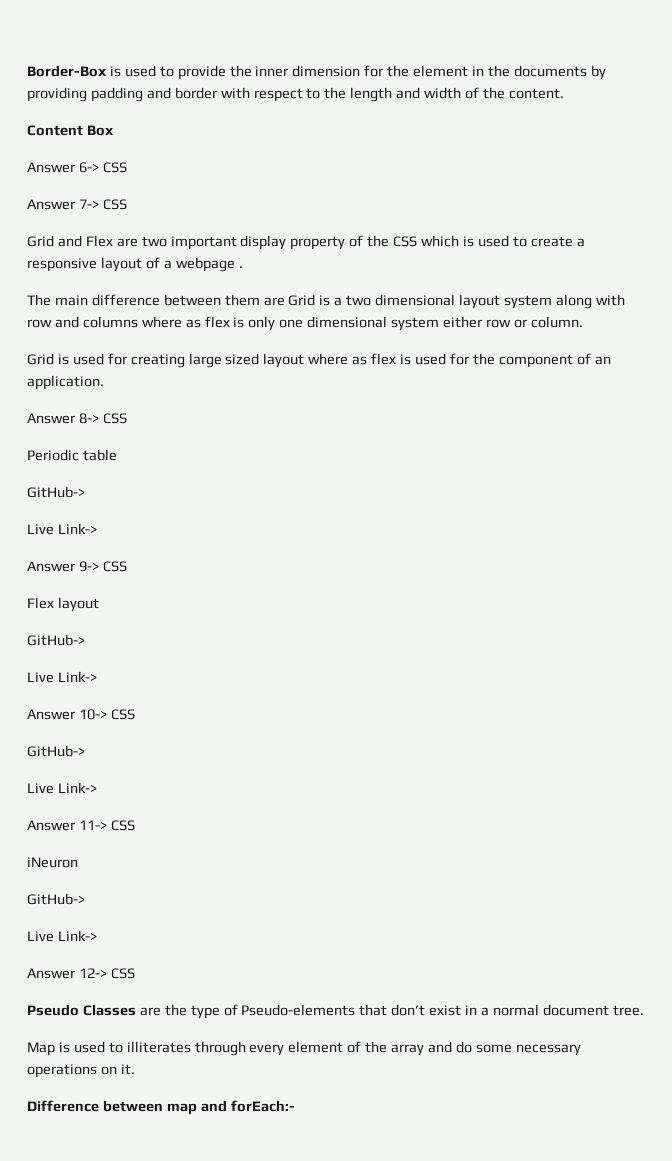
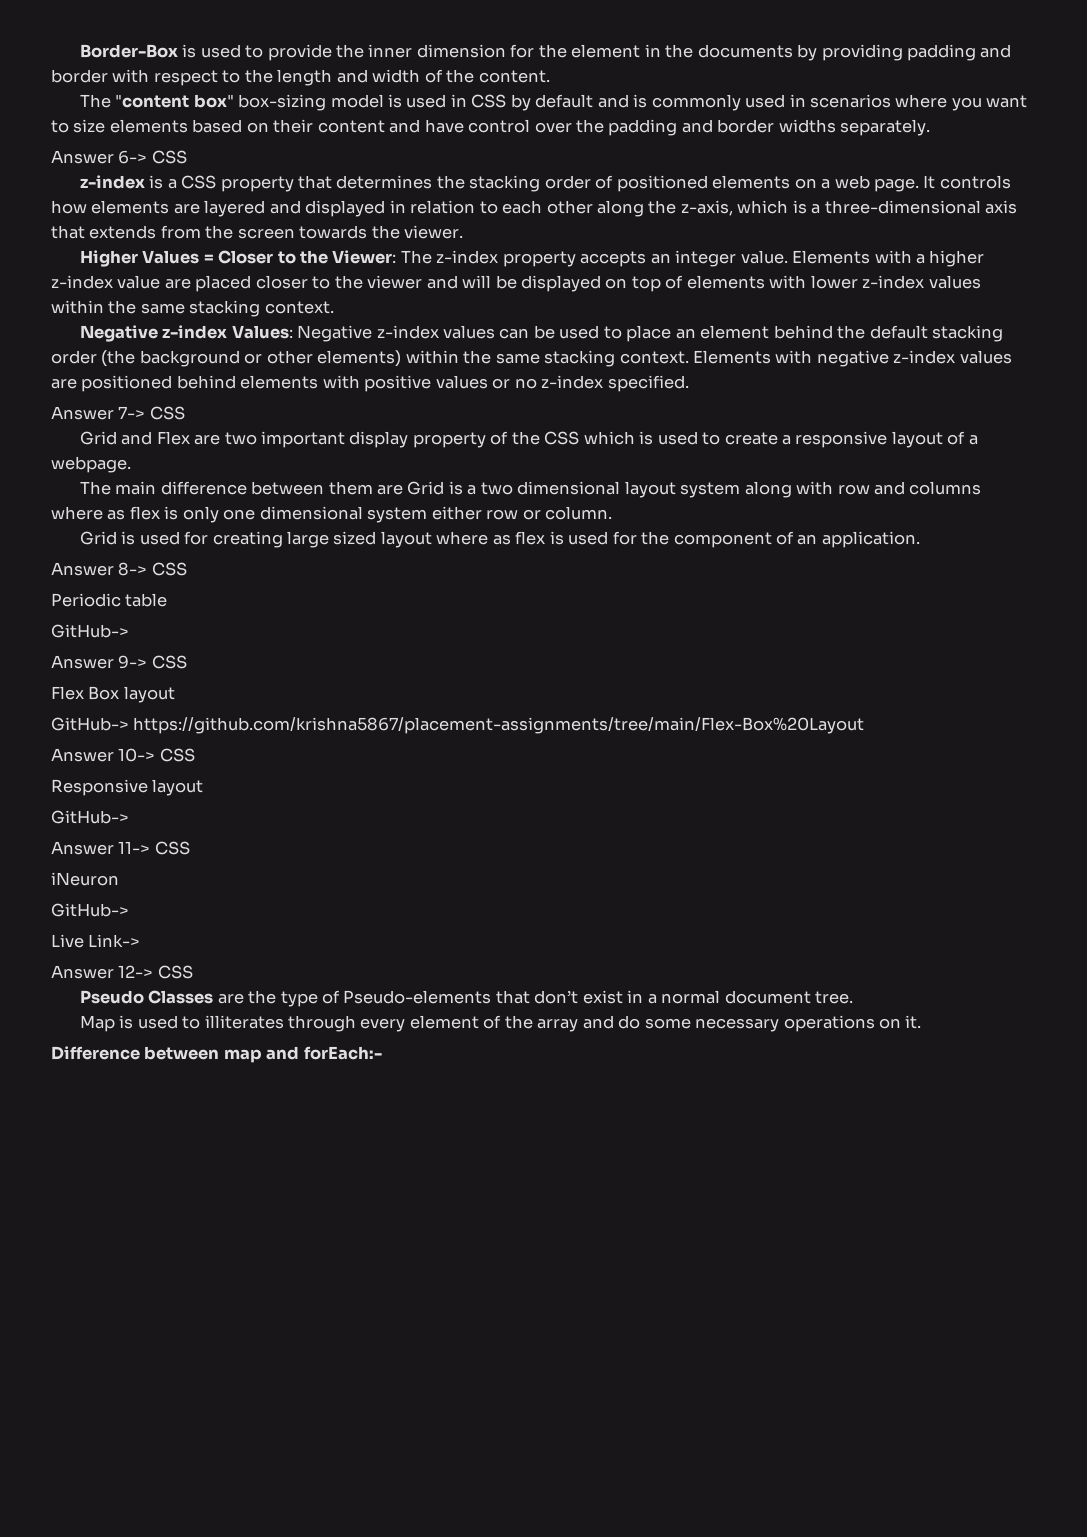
[27,125,114,136] [27,162,127,173] Content Box // Answer 6-> CSS -> [79,94,1028,111] [51,119,931,136] [51,150,187,164] [79,175,1011,192] [51,200,1018,217] [51,225,464,239] [79,250,985,267] [51,275,981,292] [51,300,334,317] [79,325,1003,342] [51,350,1012,367] [51,375,689,392] The "content box" box-sizing model is used in CSS by default and is commonly used in scenarios where you want to size elements based on their content and have control over the padding and border widths separately. // Answer 6-> CSS // z-index is a CSS property that determines the stacking order of positioned elements on a web page. It controls how elements are layered and displayed in relation to each other along the z-axis, which is a three-dimensional axis that extends from the screen towards the viewer. // Higher Values = Closer to the Viewer: The z-index property accepts an integer value. Elements with a higher z-index value are placed closer to the viewer and will be displayed on top of elements with lower z-index values within the same stacking context. // Negative z-index Values: Negative z-index values can be used to place an element behind the default stacking order (the background or other elements) within the same stacking context. Elements with negative z-index values are positioned behind elements with positive values or no z-index specified.
[175,257,243,272] webpage . -> [51,456,131,473] webpage.
[27,523,97,535] // Live Link-> -> (129, 631) none
[57,597,99,612] [27,634,85,646] [27,671,97,683] layout // GitHub-> // Live Link-> -> [88,686,175,703] [51,717,865,734] Box layout // GitHub-> https://github.com/krishna5867/placement-assignments/tree/main/Flex-Box%20Layout
[27,745,85,757] [27,782,97,794] // GitHub-> // Live Link-> -> [51,779,204,796] [51,810,129,824] // Responsive layout // GitHub->

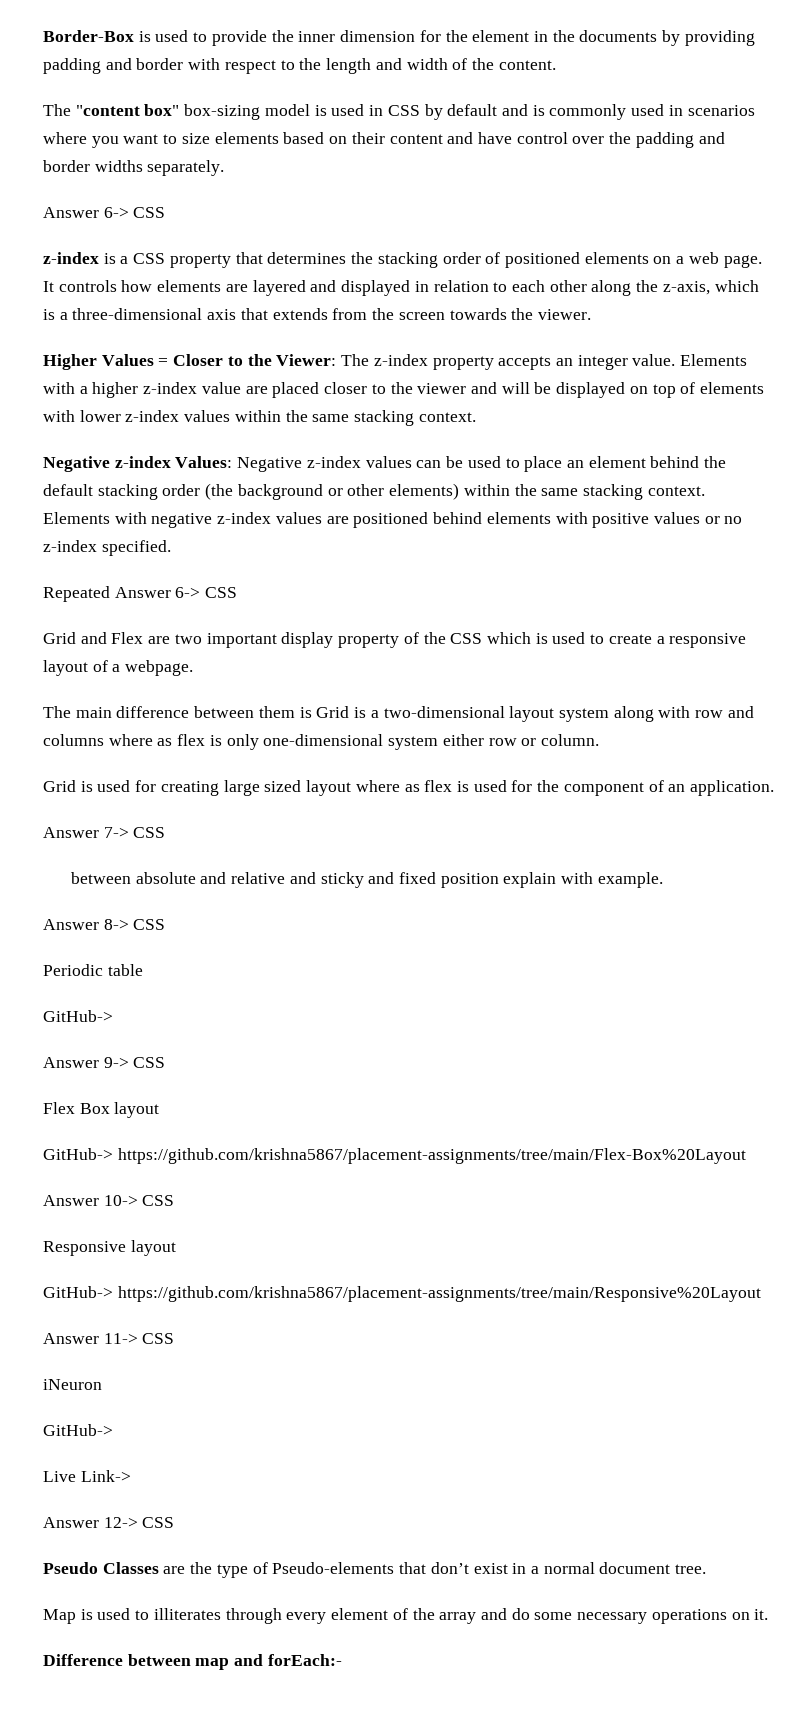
[51,406,146,420] Answer 7-> -> [43,586,201,602] Repeated Answer 6->
[376,484,403,495] are -> [299,707,312,718] is
[480,481,621,495] two dimensional -> [383,706,505,718] two-dimensional
[223,506,363,520] one dimensional -> [263,734,384,746] one-dimensional
(920, 539) none -> [43,827,166,838] [70,872,663,888] // Answer 7-> CSS // between absolute and relative and sticky and fixed position explain with example.
(129, 817) none -> [117,1286,761,1302] https://github.com/krishna5867/placement-assignments/tree/main/Responsive%20Layout

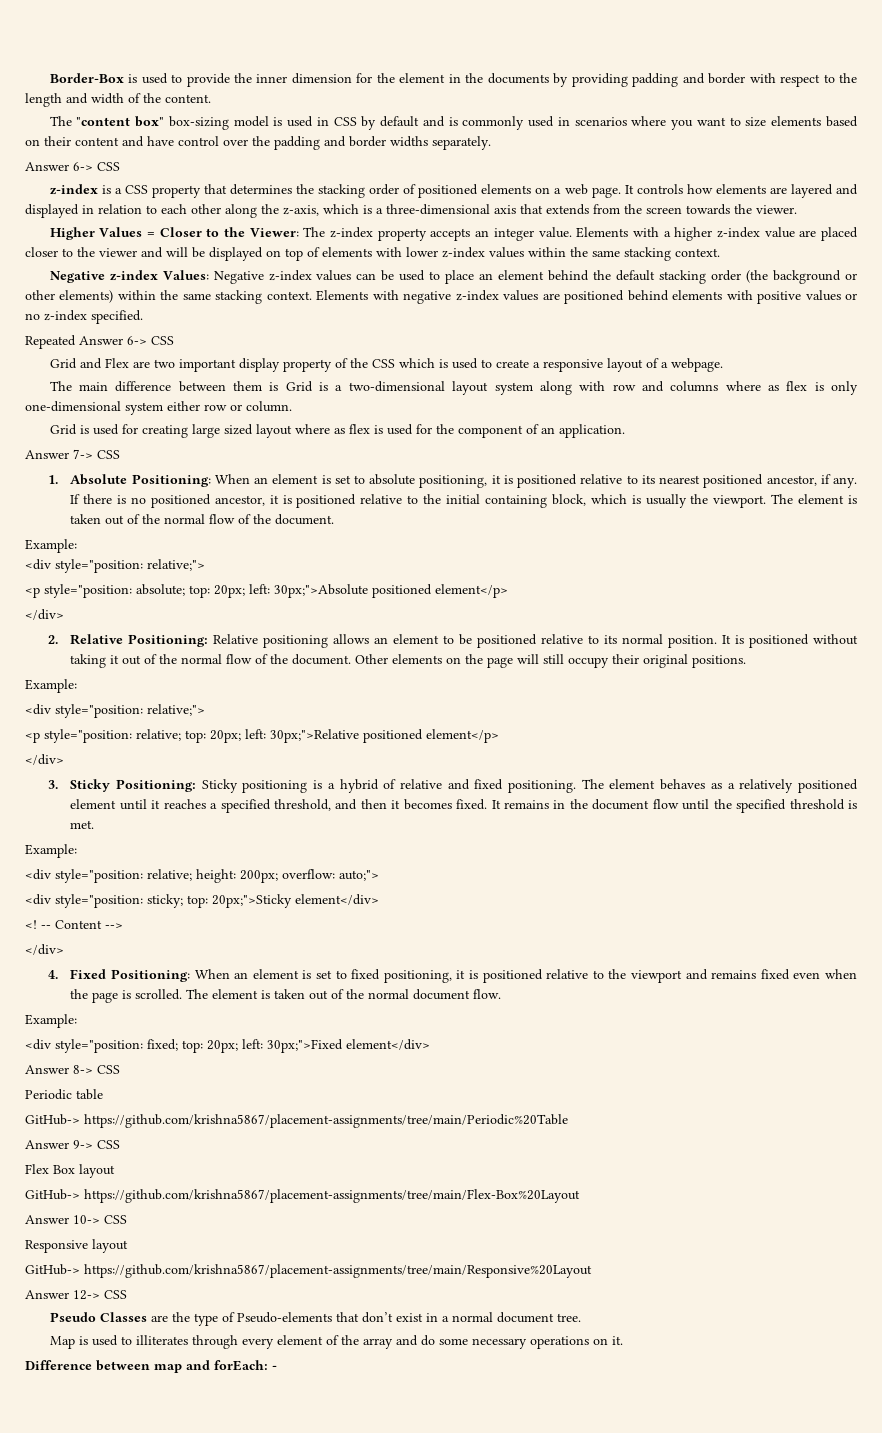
[70,872,663,888] between absolute and relative and sticky and fixed position explain with example. -> [47,474,857,488] [70,494,857,508] [70,514,335,525] [25,539,77,553] [25,559,205,573] [25,584,508,598] [25,609,64,620] [47,634,858,648] [70,654,747,668] [25,679,77,693] [25,704,205,718] [25,729,499,743] [25,754,64,765] [47,779,859,793] [70,799,858,813] [70,820,95,829] [25,844,77,858] [25,869,379,883] [25,894,379,908] [25,920,123,929] [25,944,64,955] [47,969,858,983] [70,989,502,1003] [25,1014,77,1028] [25,1039,430,1053] 1. Absolute Positioning: When an element is set to absolute positioning, it is positioned relative to its nearest positioned ancestor, if any. If there is no positioned ancestor, it is positioned relative to the initial containing block, which is usually the viewport. The element is taken out of the normal flow of the document. // Example: // <div style="position: relative;"> // <p style="position: absolute; top: 20px; left: 30px;">Absolute positioned element</p> // </div> // 2. Relative Positioning: Relative positioning allows an element to be positioned relative to its normal position. It is positioned without taking it out of the normal flow of the document. Other elements on the page will still occupy their original positions. // Example: // <div style="position: relative;"> // <p style="position: relative; top: 20px; left: 30px;">Relative positioned element</p> // </div> // 3. Sticky Positioning: Sticky positioning is a hybrid of relative and fixed positioning. The element behaves as a relatively positioned element until it reaches a specified threshold, and then it becomes fixed. It remains in the document flow until the specified threshold is met. // Example: // <div style="position: relative; height: 200px; overflow: auto;"> // <div style="position: sticky; top: 20px;">Sticky element</div> // <! -- Content --> // </div> // 4. Fixed Positioning: When an element is set to fixed positioning, it is positioned relative to the viewport and remains fixed even when the page is scrolled. The element is taken out of the normal document flow. // Example: // <div style="position: fixed; top: 20px; left: 30px;">Fixed element</div>
(113, 1016) none -> [84,1114,568,1128] https://github.com/krishna5867/placement-assignments/tree/main/Periodic%20Table
[43,1333,175,1344] [43,1379,102,1390] [43,1424,113,1436] [43,1470,131,1482] // Answer 11-> CSS // iNeuron // GitHub-> // Live Link-> -> (592, 1271) none
[267,1654,342,1666] forEach:- -> [214,1360,277,1371] forEach: -

